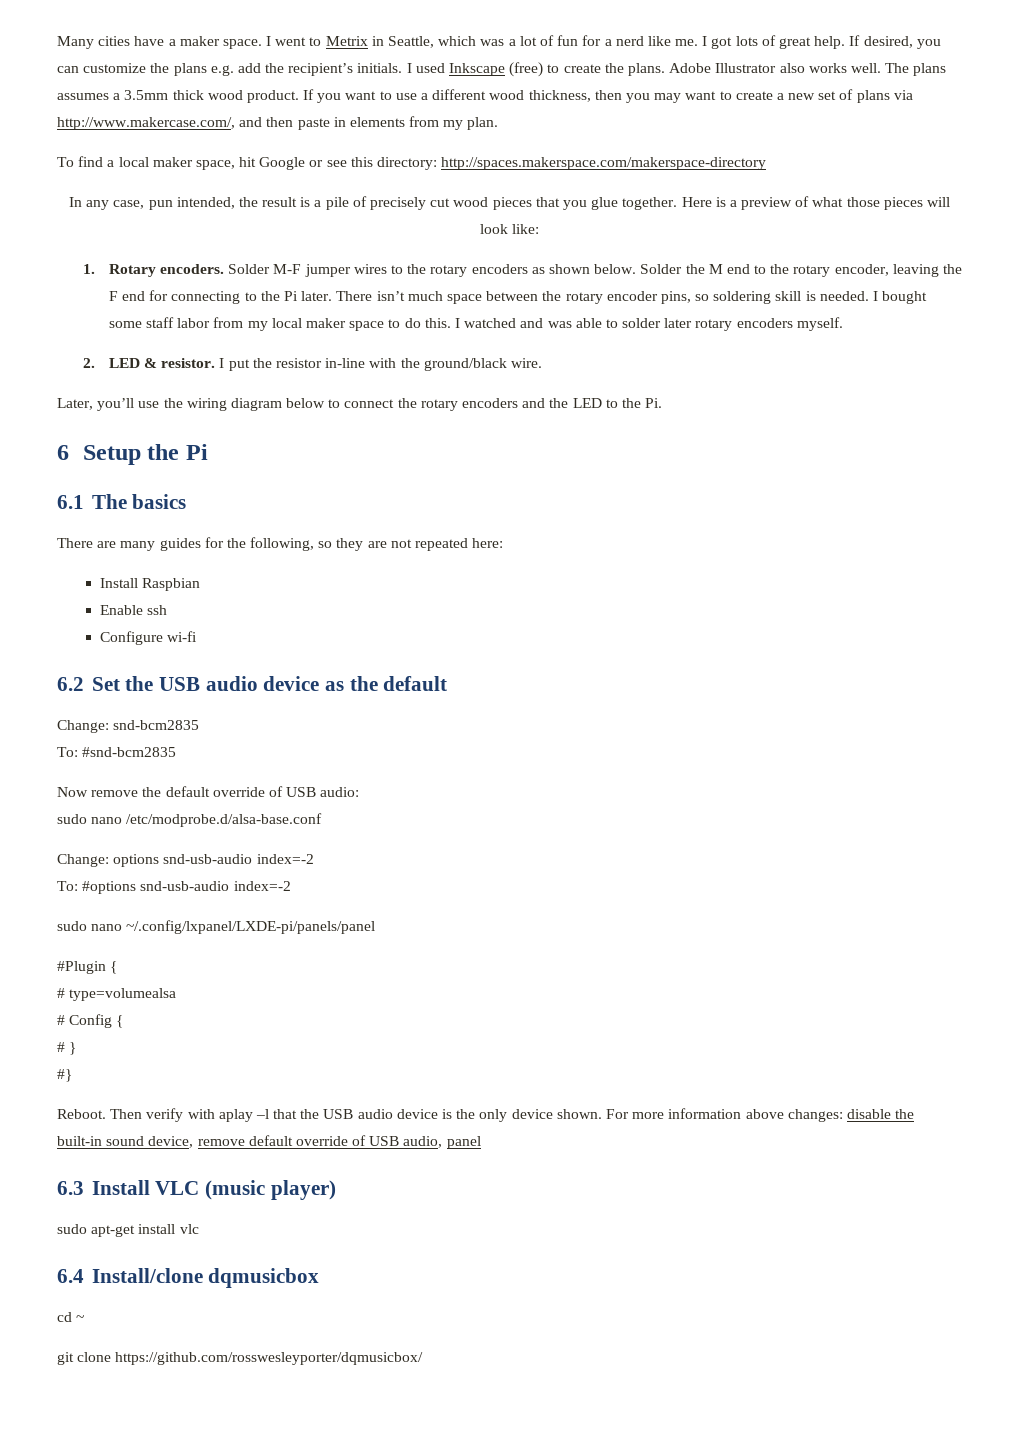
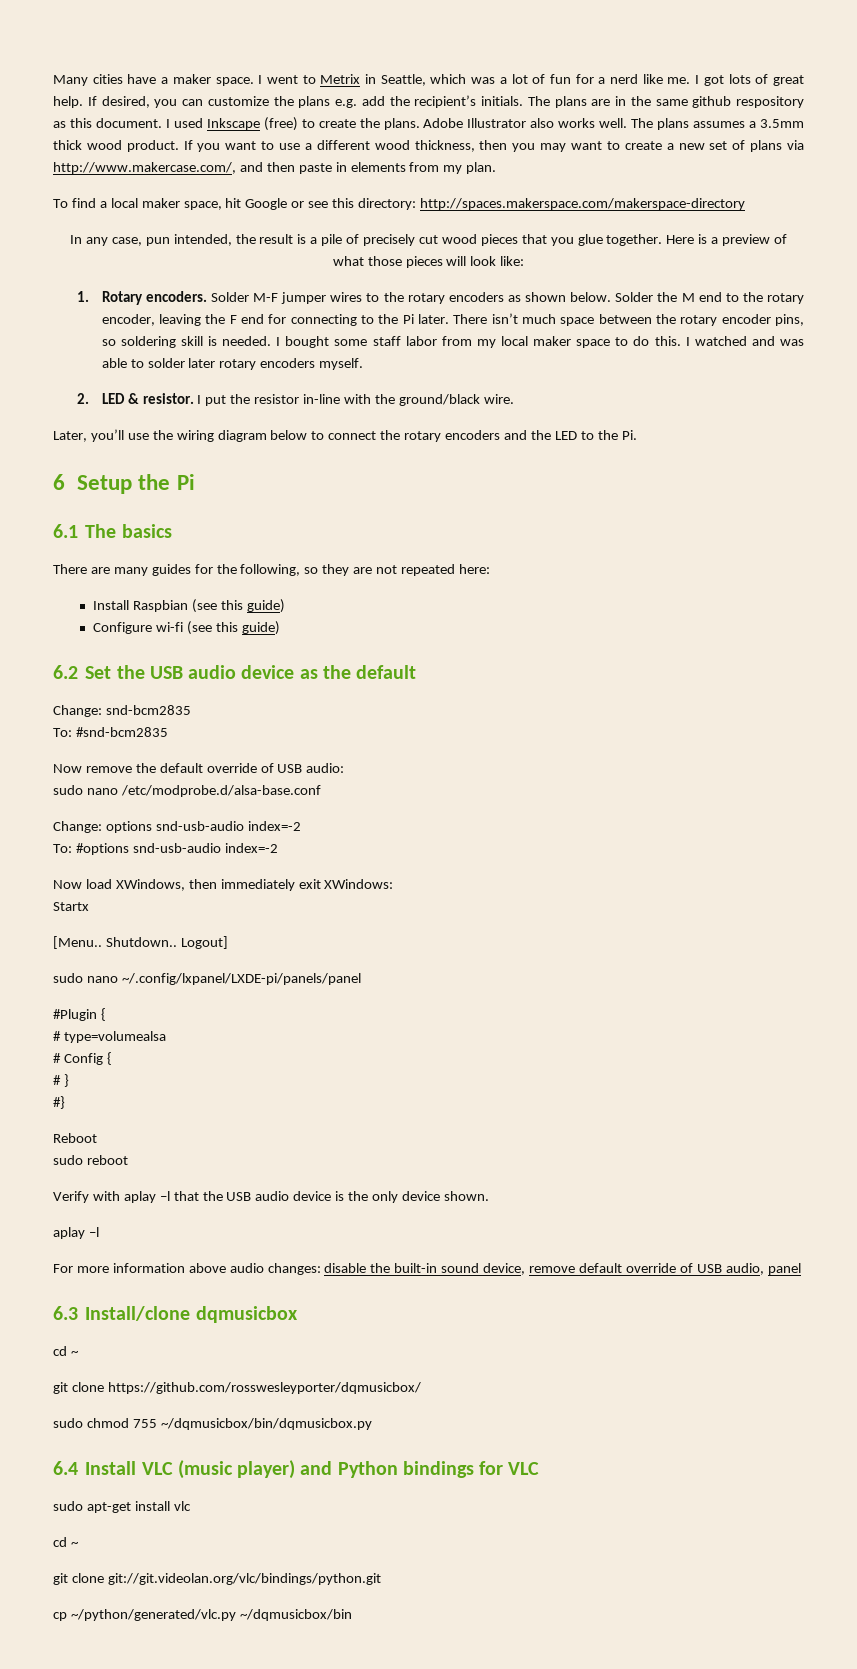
(403, 68) none -> [527,96,804,108] [53,118,162,128] The plans are in the same github respository as this document.
[100,605,168,615] // Enable ssh -> [192,599,285,613] (see this guide)
(198, 636) none -> [187,621,280,635] (see this guide)
(291, 886) none -> [53,879,394,891] [53,902,89,911] [53,936,228,949] // Now load XWindows, then immediately exit XWindows: // Startx // [Menu.. Shutdown.. Logout]
[57,1108,184,1122] Reboot. Then verify -> [53,1133,97,1143] [53,1155,128,1165] [53,1191,89,1203] Reboot // sudo reboot // Verify
(602, 1114) none -> [53,1227,99,1239] // aplay –l //
(784, 1114) none -> [229,1263,264,1273] audio
[91,1180,336,1200] [57,1224,199,1237] [57,1269,84,1283] Install VLC (music player) // sudo apt-get install vlc // 6.4 -> (78, 1313) none
(424, 1358) none -> [53,1418,372,1430] [53,1460,540,1479] [53,1501,191,1513] [53,1537,79,1547] [53,1573,381,1585] [53,1609,352,1621] // sudo chmod 755 ~/dqmusicbox/bin/dqmusicbox.py // 6.4 Install VLC (music player) and Python bindings for VLC // sudo apt-get install vlc // cd ~ // git clone git://git.videolan.org/vlc/bindings/python.git // cp ~/python/generated/vlc.py ~/dqmusicbox/bin

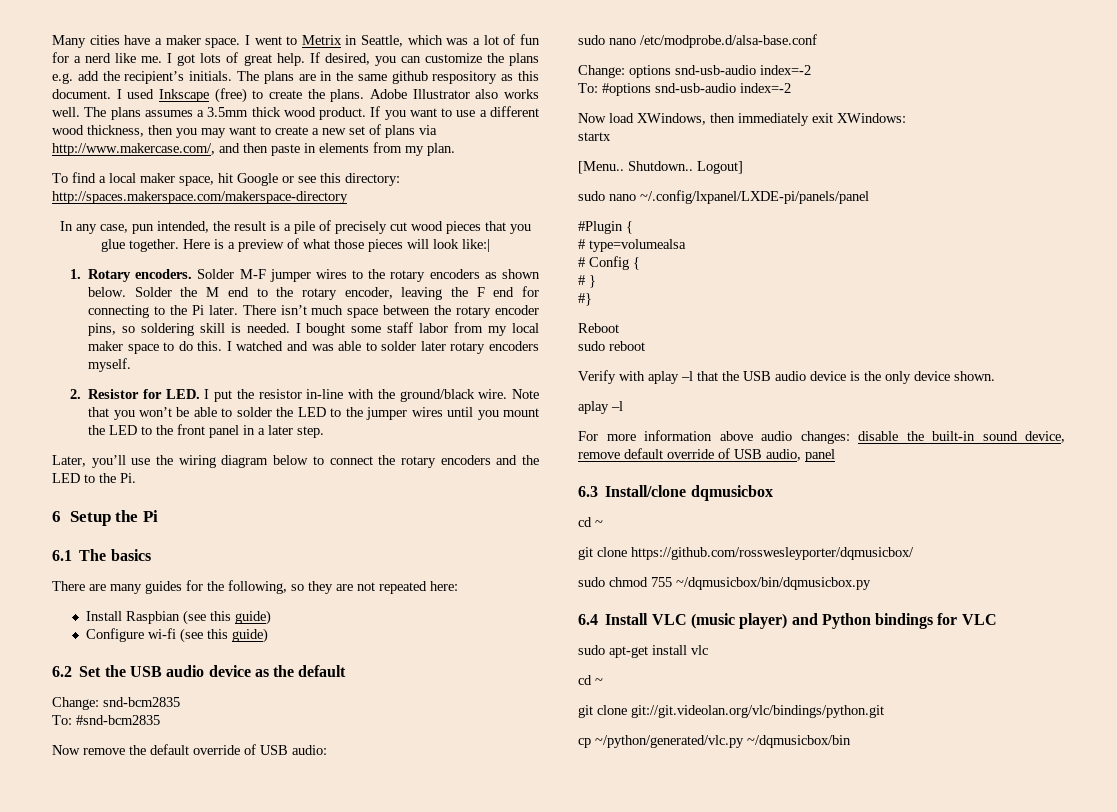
[500,256,525,266] like: -> [462,239,490,252] like:|
[101,393,194,404] LED & resistor. -> [88,389,200,399] Resistor for LED.
(514, 399) none -> [511,389,539,399] [88,407,540,420] [88,424,325,438] Note that you won’t be able to solder the LED to the jumper wires until you mount the LED to the front panel in a later step.
[53,902,89,911] Startx -> [578,132,611,141] startx

